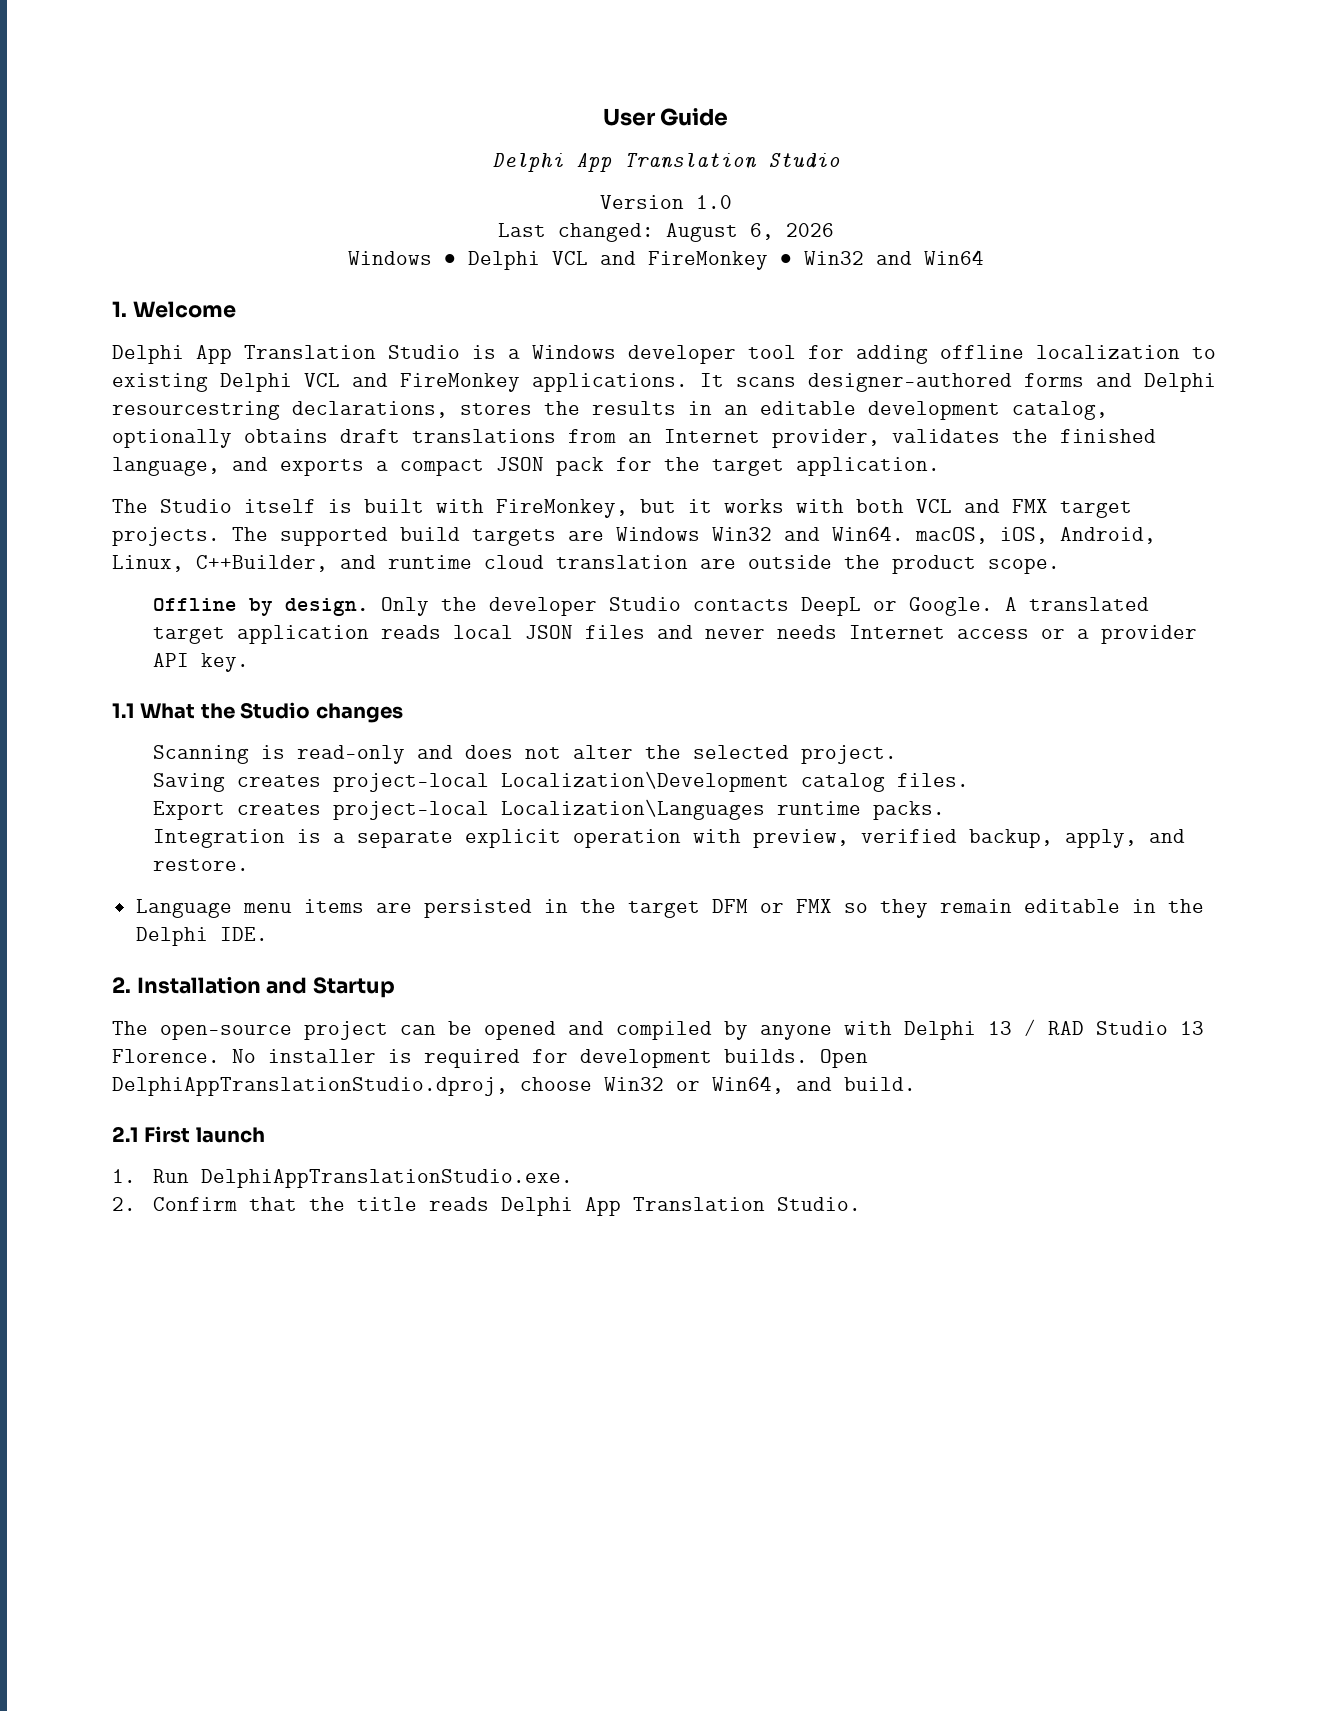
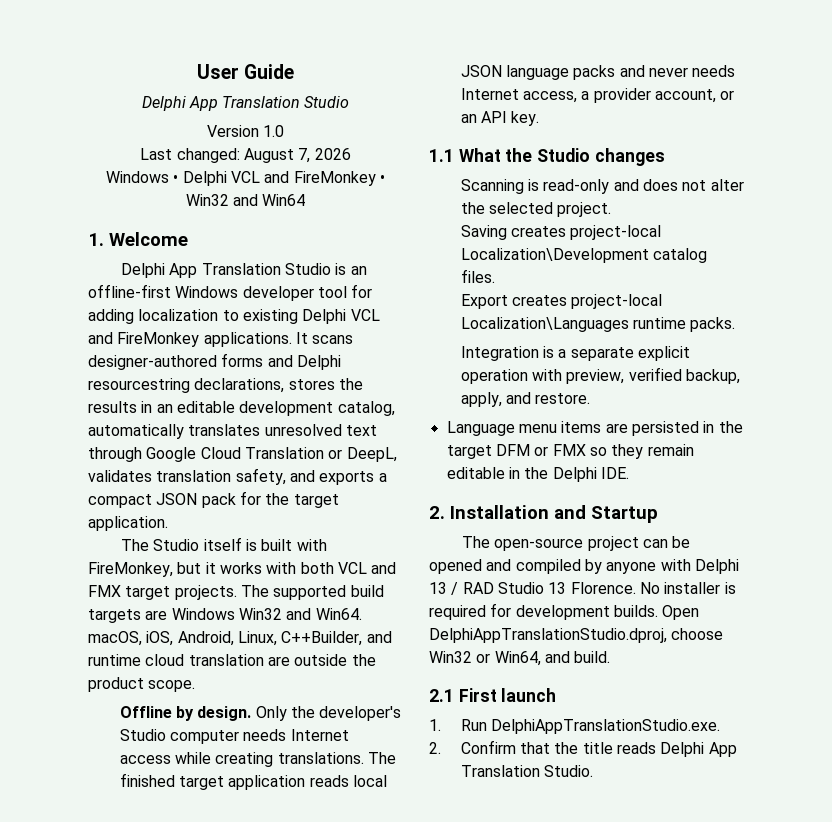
[749,223,774,240] 6, -> [298,148,311,163] 7,
[508,349,520,359] a -> [350,266,367,275] [88,284,171,298] an offline-first
[940,345,1024,359] offline -> (134, 316) none
[112,429,1156,448] [112,457,220,476] optionally obtains draft translations from an Internet provider, validates the finished language, -> [88,424,377,439] [88,447,397,462] [88,468,286,485] automatically translates unresolved text through Google Cloud Translation or DeepL, validates translation safety,
[488,597,1149,616] developer Studio contacts DeepL or Google. A translated -> [319,706,402,721] [119,729,349,744] [119,752,397,767] [119,773,175,787] developer's Studio computer needs Internet access while creating translations. The finished
[584,625,645,639] files -> [506,65,616,80] language packs
[956,625,1197,644] access or a provider -> [523,88,735,103] [460,114,477,123] access, a provider account, or an

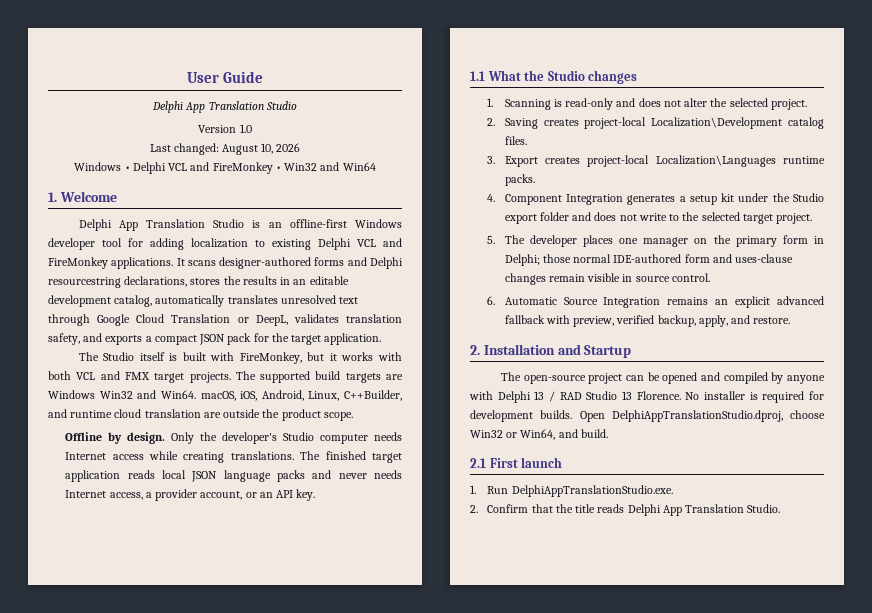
[298,148,311,163] 7, -> [261,143,274,154] 10,
(665, 157) none -> [487,98,494,107] 1.
(612, 209) none -> [487,118,496,126] 2.
(495, 276) none -> [487,156,496,164] 3.
[460,346,691,361] [460,369,528,384] Integration is a separate explicit operation -> [487,193,824,205] [504,212,813,224] [487,235,824,247] [504,254,794,266] [504,273,710,285] [487,296,824,308] [504,315,545,324] 4. Component Integration generates a setup kit under the Studio export folder and does not write to the selected target project. // 5. The developer places one manager on the primary form in Delphi; those normal IDE-authored form and uses-clause changes remain visible in source control. // 6. Automatic Source Integration remains an explicit advanced fallback
[446,421,743,436] [446,444,694,459] [446,467,629,482] // Language menu items are persisted in the target DFM or FMX so they remain editable in the Delphi IDE. -> (791, 320) none

